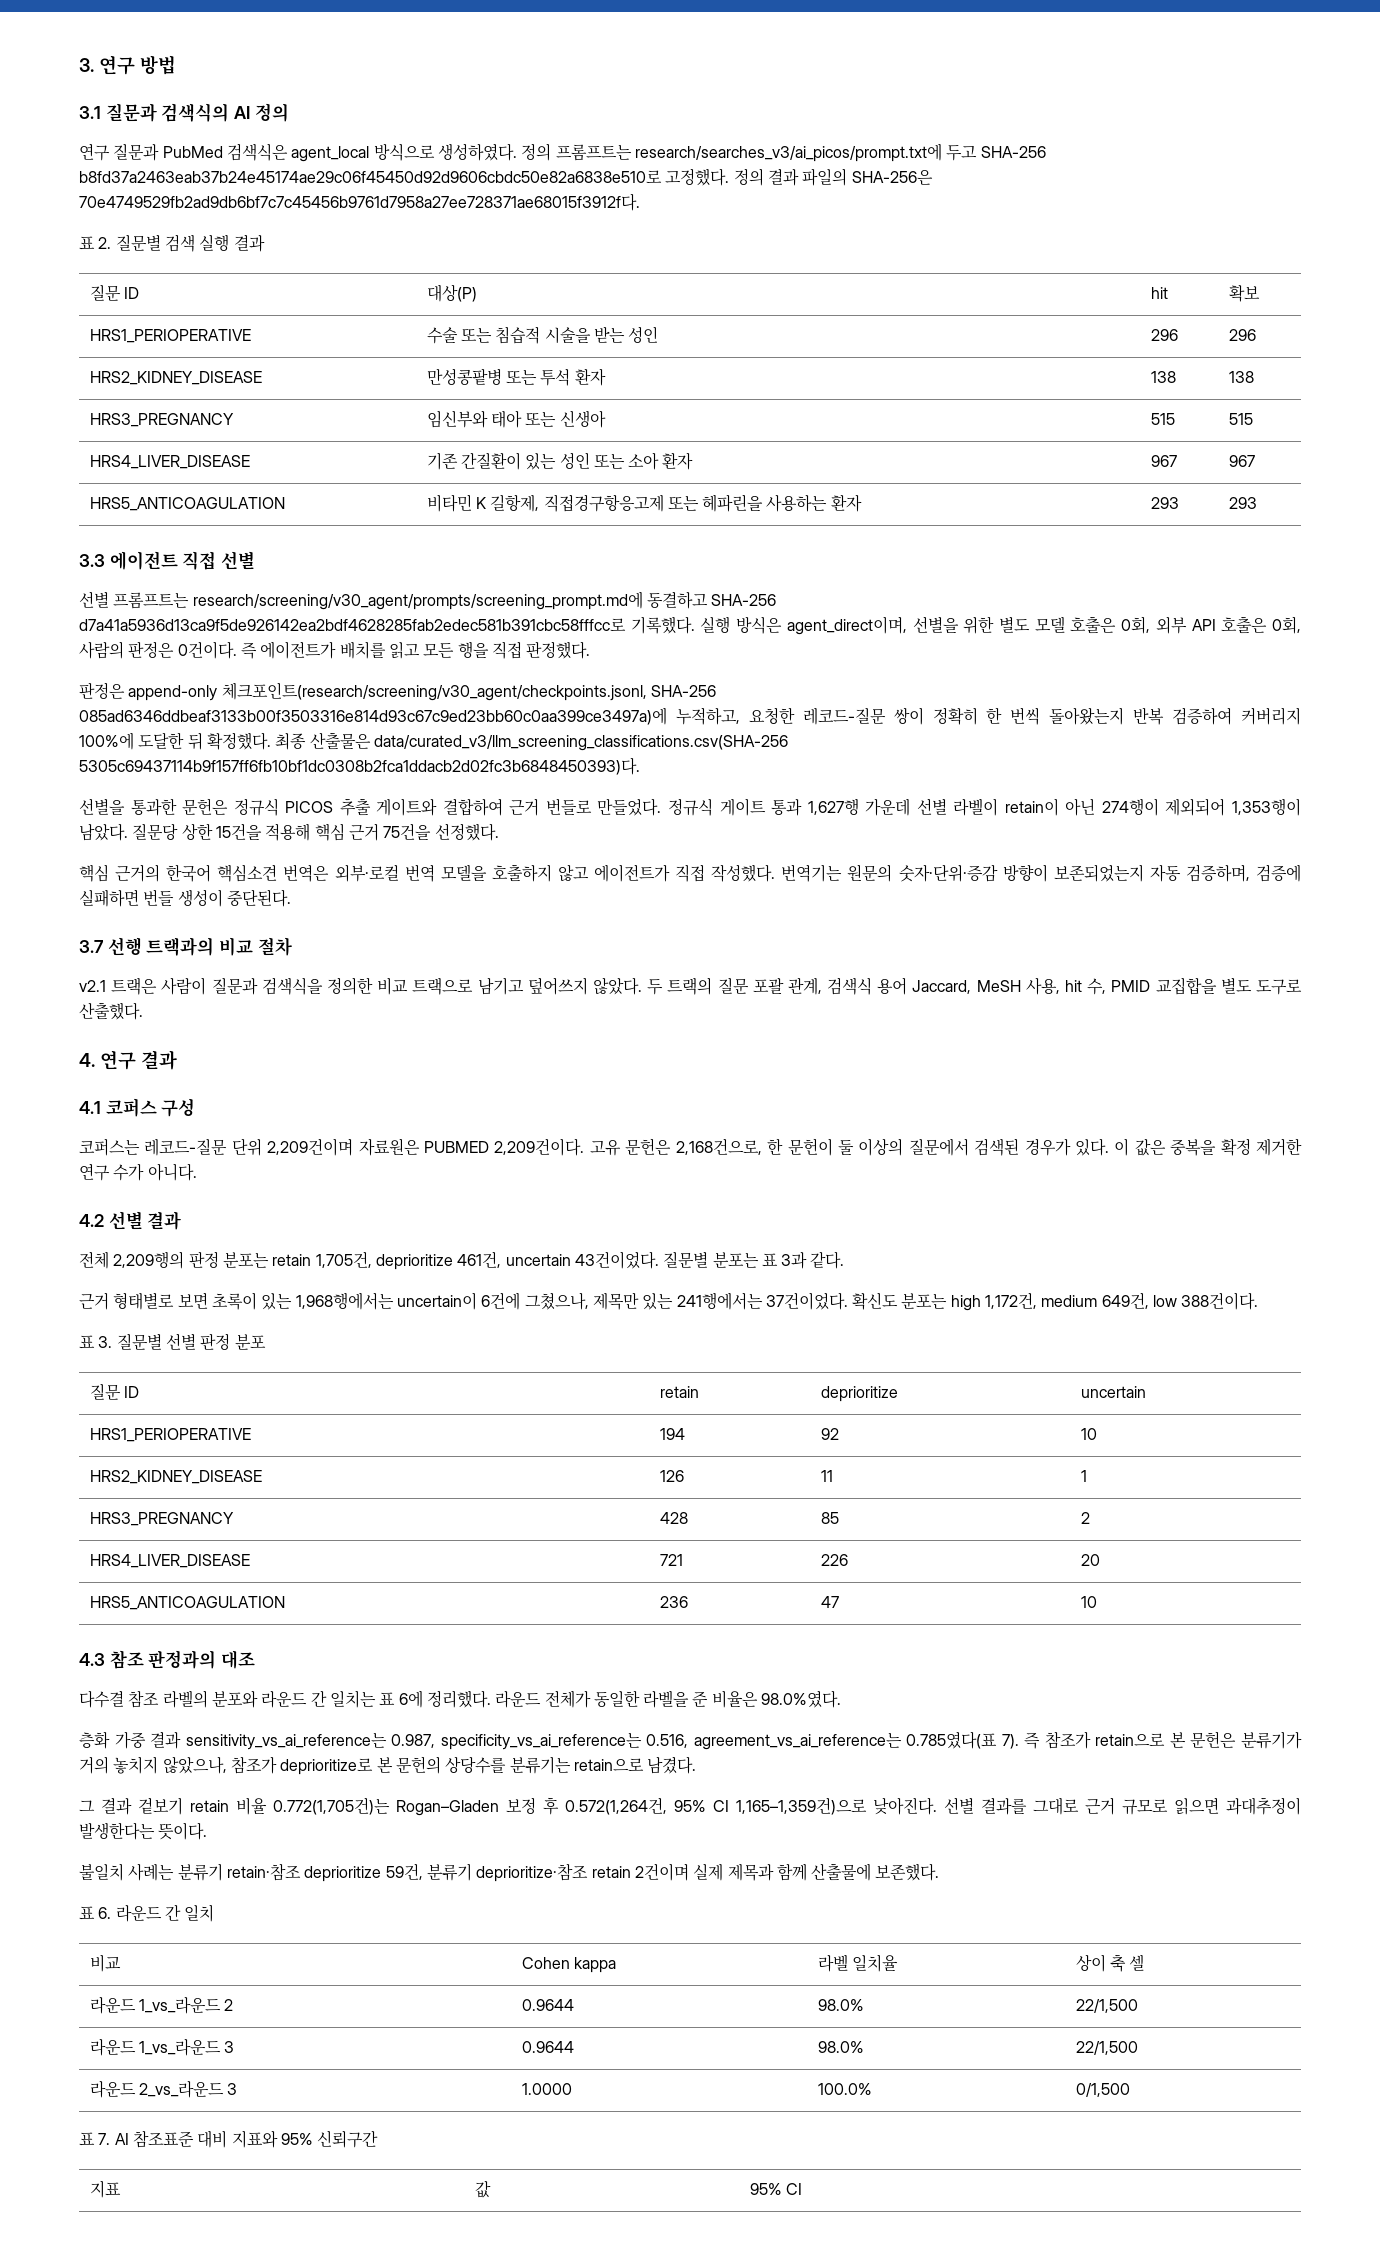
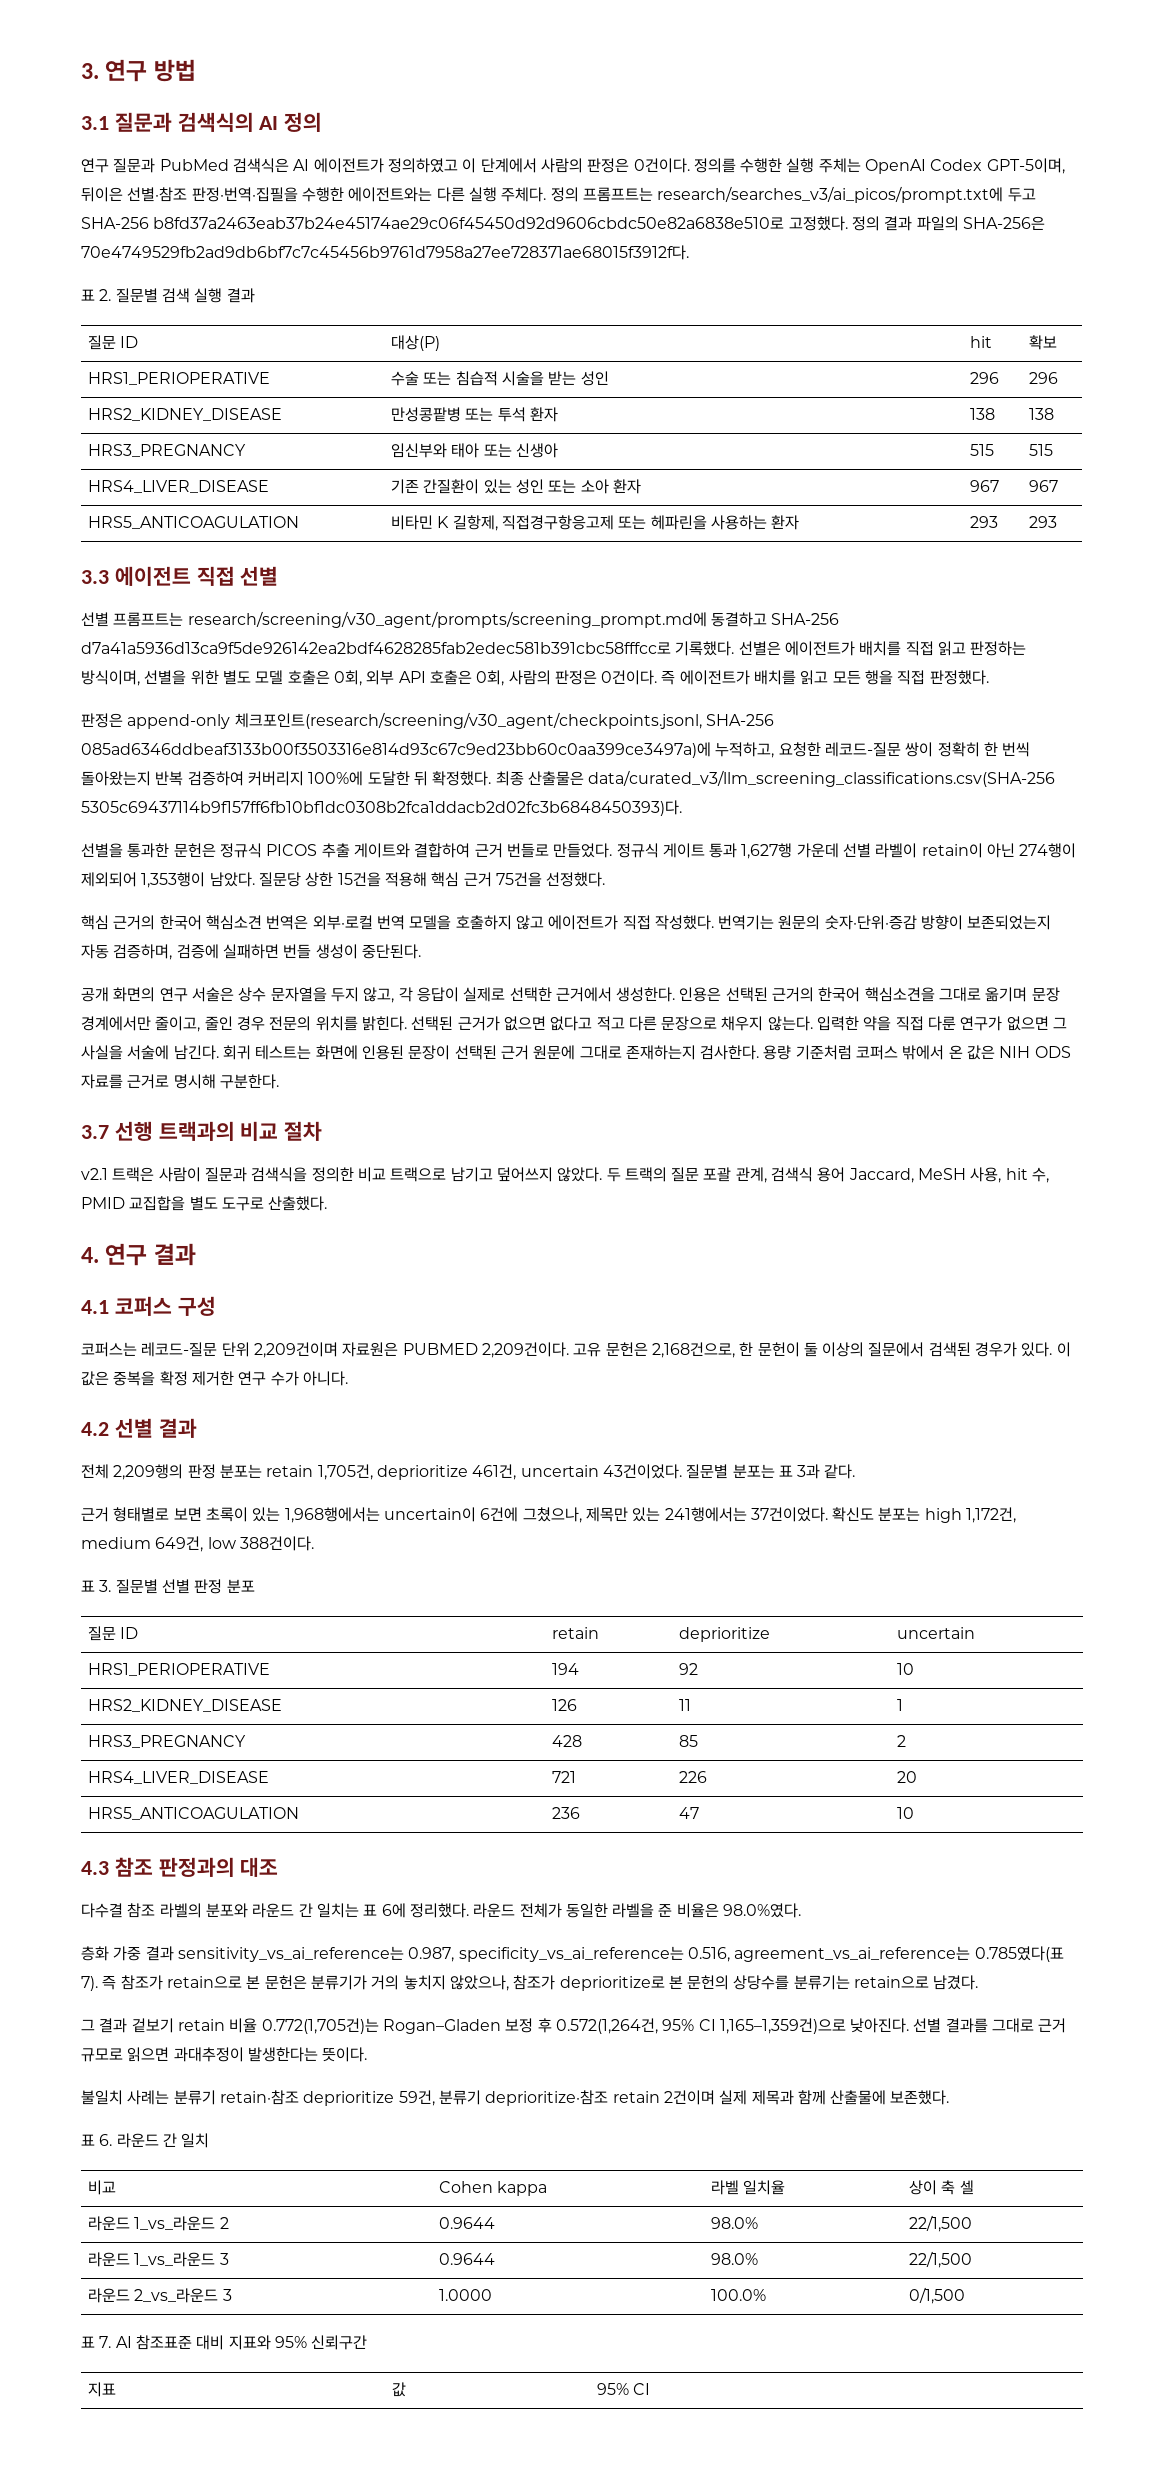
[291,143,517,162] agent_local 방식으로 생성하였다. -> [293,158,1065,174] [81,187,547,202] AI 에이전트가 정의하였고 이 단계에서 사람의 판정은 0건이다. 정의를 수행한 실행 주체는 OpenAI Codex GPT-5이며, 뒤이은 선별·참조 판정·번역·집필을 수행한 에이전트와는 다른 실행 주체다.
[700,616,907,635] 실행 방식은 agent_direct이며, -> [738,641,1027,656] [81,670,140,686] 선별은 에이전트가 배치를 직접 읽고 판정하는 방식이며,
(291, 898) none -> [81,987,1060,1003] [81,1016,1068,1032] [81,1045,1071,1060] [81,1074,279,1089] // 공개 화면의 연구 서술은 상수 문자열을 두지 않고, 각 응답이 실제로 선택한 근거에서 생성한다. 인용은 선택된 근거의 한국어 핵심소견을 그대로 옮기며 문장 경계에서만 줄이고, 줄인 경우 전문의 위치를 밝힌다. 선택된 근거가 없으면 없다고 적고 다른 문장으로 채우지 않는다. 입력한 약을 직접 다룬 연구가 없으면 그 사실을 서술에 남긴다. 회귀 테스트는 화면에 인용된 문장이 선택된 근거 원문에 그대로 존재하는지 검사한다. 용량 기준처럼 코퍼스 밖에서 온 값은 NIH ODS 자료를 근거로 명시해 구분한다.

